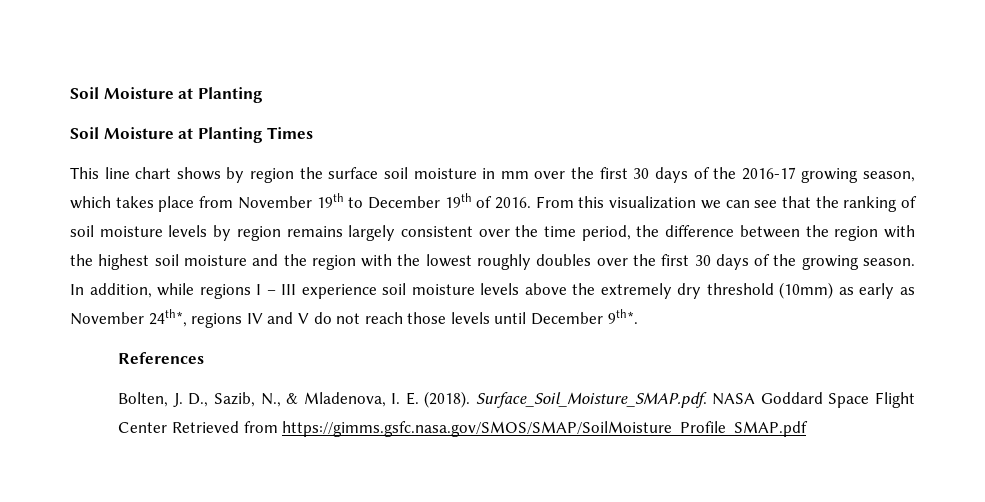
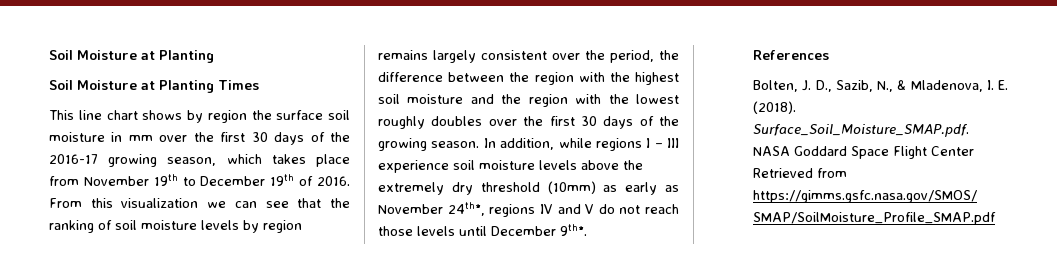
[544,226,577,237] time -> (605, 55) none

